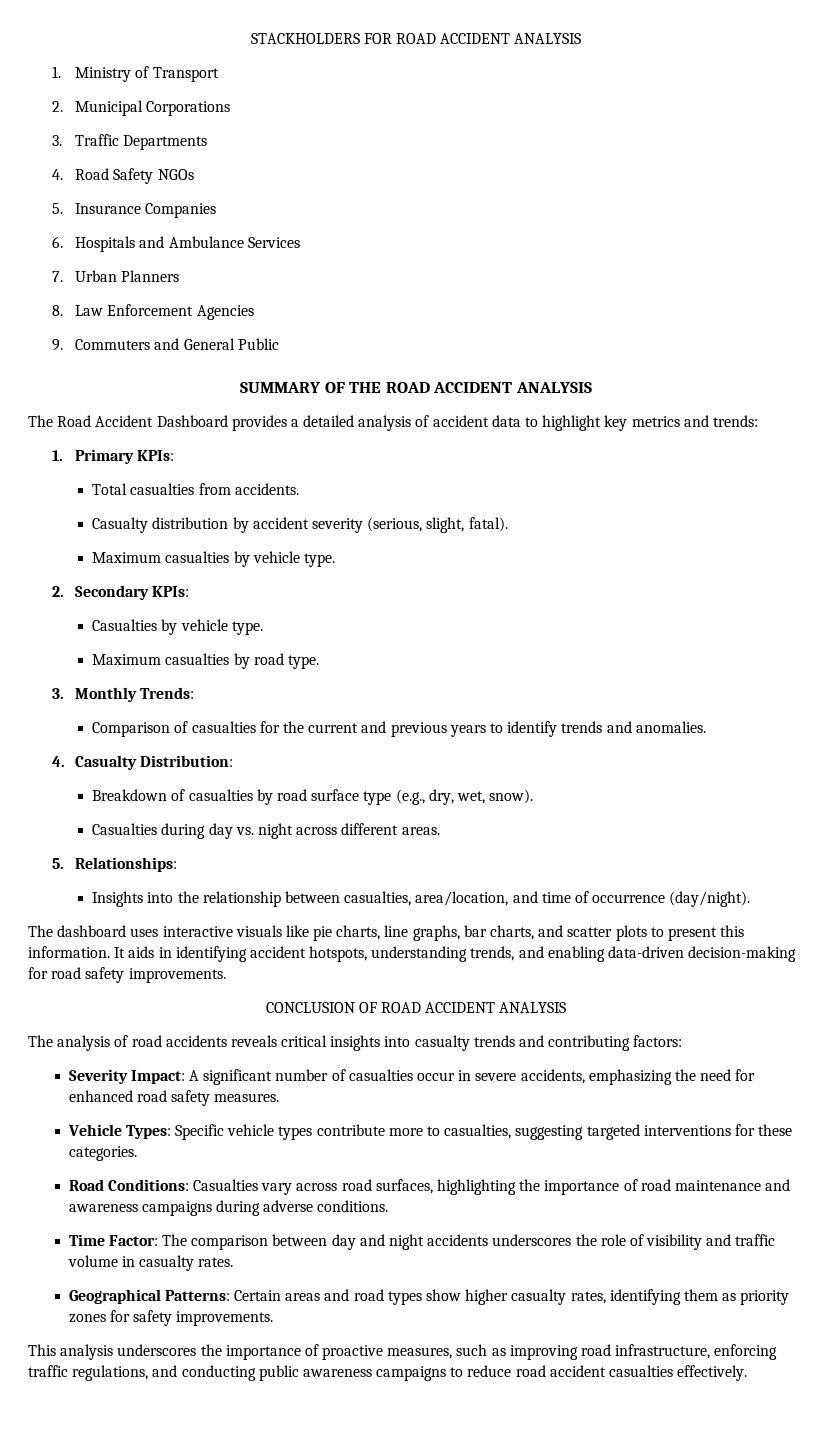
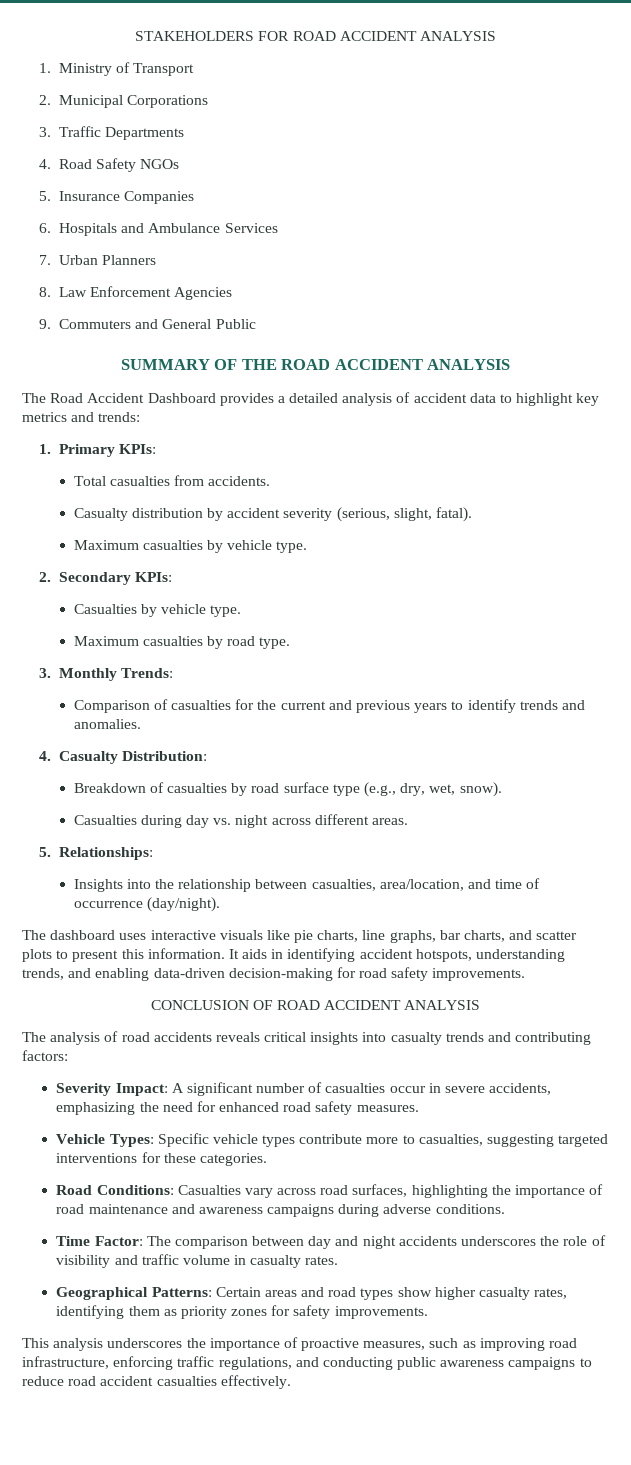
[250,33,360,44] STACKHOLDERS -> [135,31,255,41] STAKEHOLDERS

